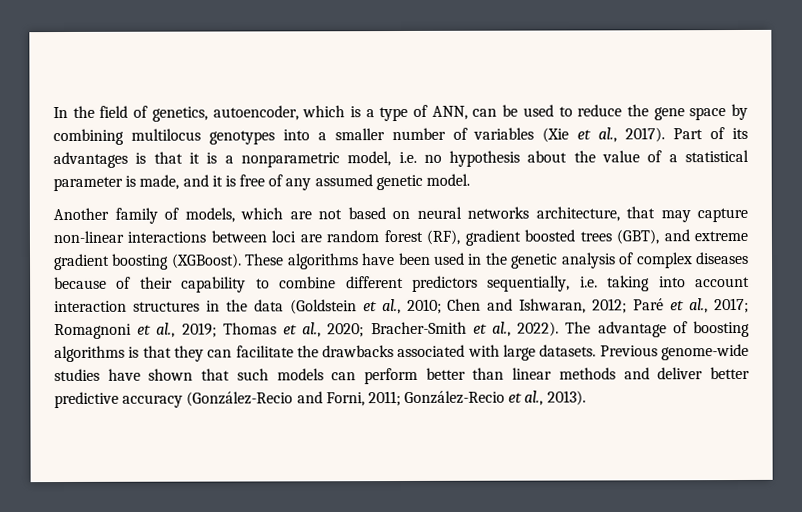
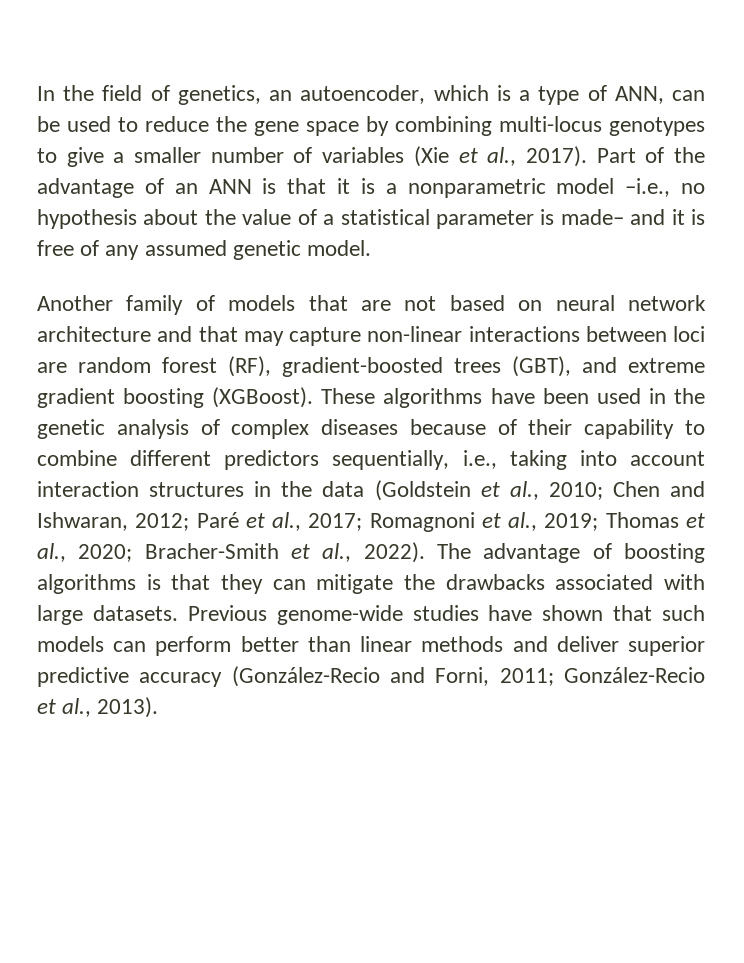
(208, 114) none -> [269,90,293,101] an
[130,128,310,145] multilocus genotypes into -> [499,116,705,136] [37,147,104,167] multi-locus genotypes to give
[731,127,748,140] [53,151,128,169] its advantages -> [674,147,706,163] [37,178,252,198] the advantage of an ANN
[347,151,417,167] model, i.e. -> [556,178,671,197] model –i.e.,
[139,174,180,190] made, -> [560,209,624,225] made–
[184,207,283,223] models, which -> [228,295,348,311] models that
[467,206,620,222] networks architecture, -> [627,295,706,311] [37,326,193,342] network architecture and
[464,229,576,246] gradient boosted -> [282,357,443,377] gradient-boosted
[579,276,598,288] i.e. -> [462,450,497,469] i.e.,
[235,345,294,358] facilitate -> [316,574,394,594] mitigate
[709,366,750,380] better -> [627,636,705,656] superior

